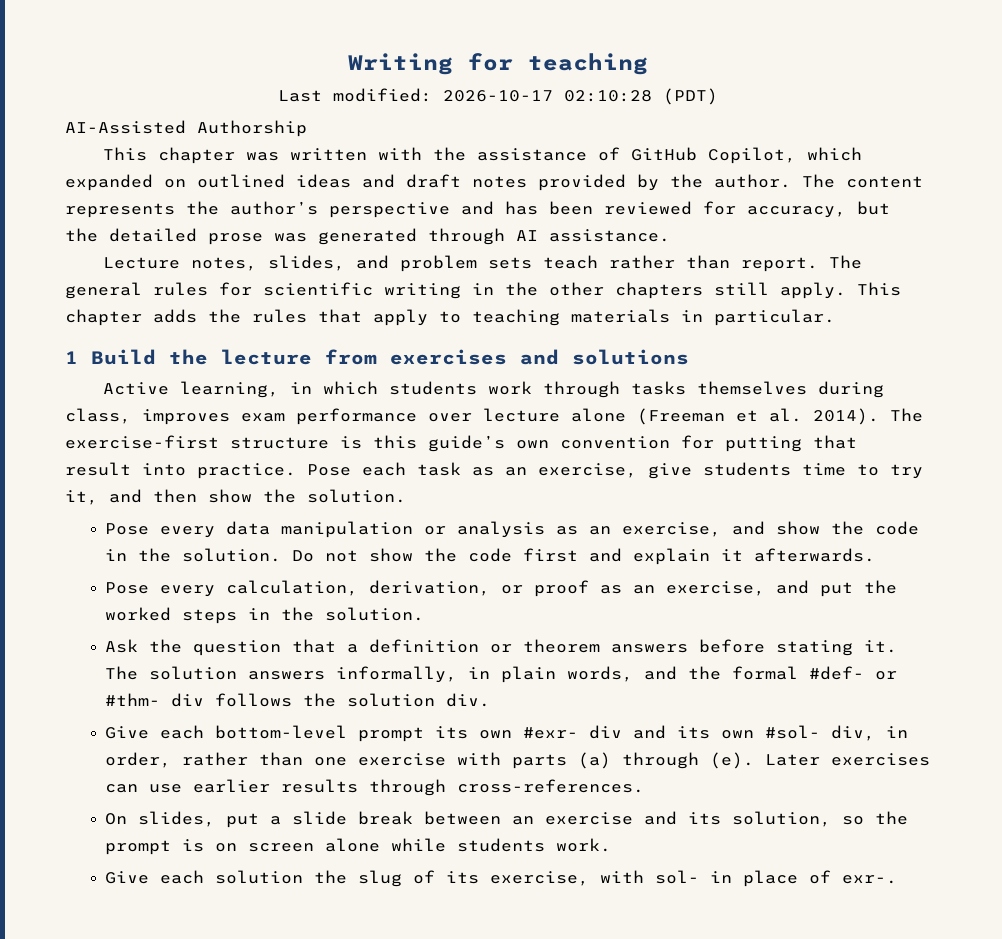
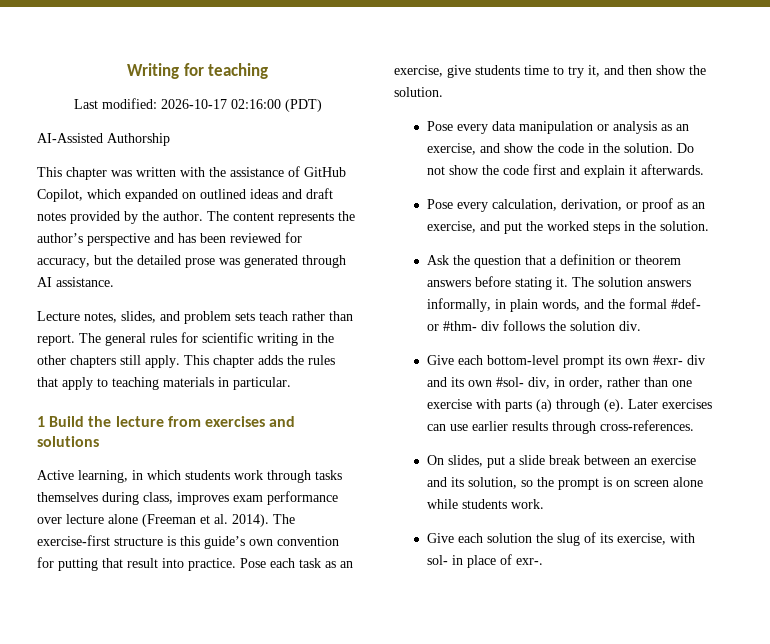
[564,90,652,102] 02:10:28 -> [230,99,281,109] 02:16:00

